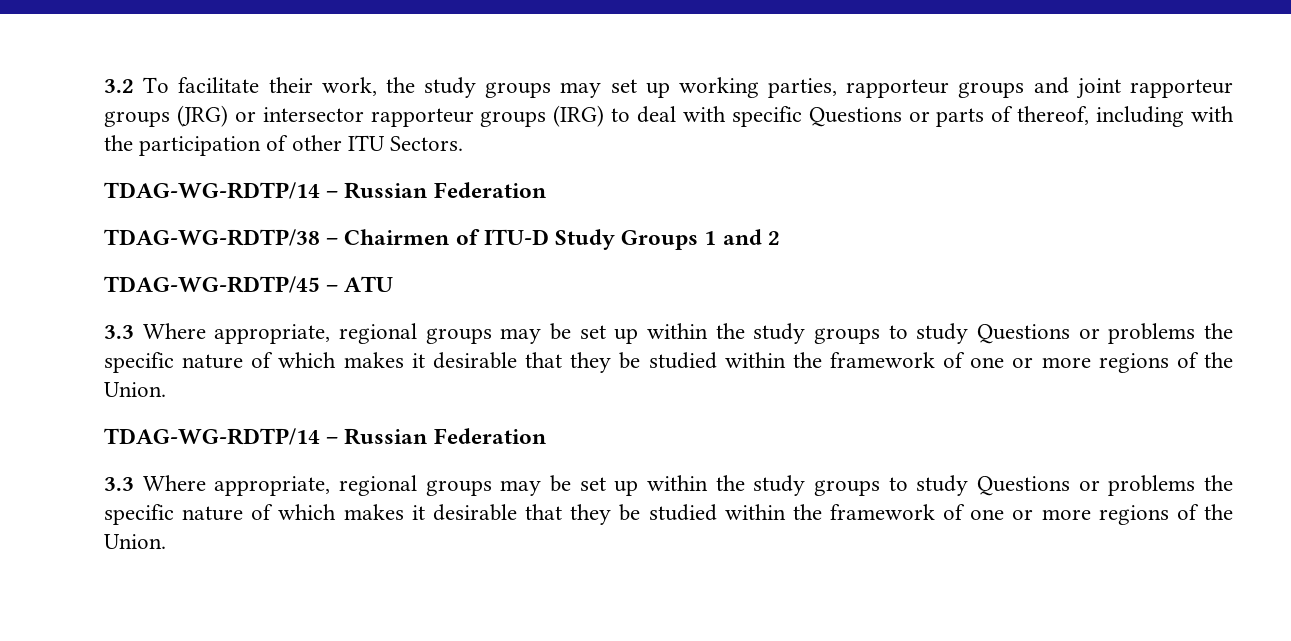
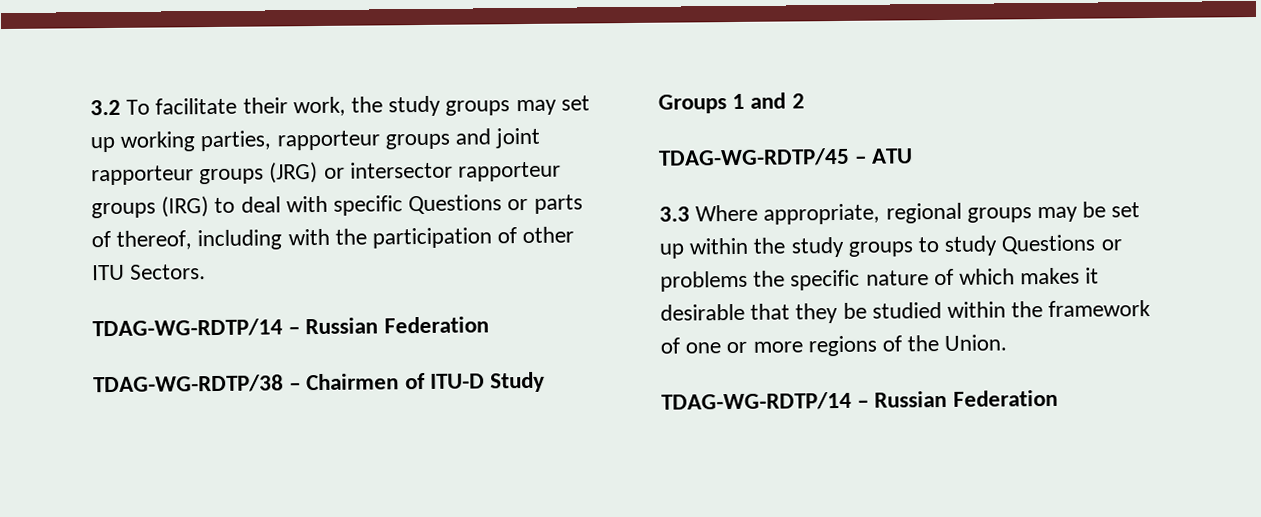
[104,475,1233,496] [104,504,1233,525] [104,534,166,549] // 3.3 Where appropriate, regional groups may be set up within the study groups to study Questions or problems the specific nature of which makes it desirable that they be studied within the framework of one or more regions of the Union. -> (1058, 398) none

